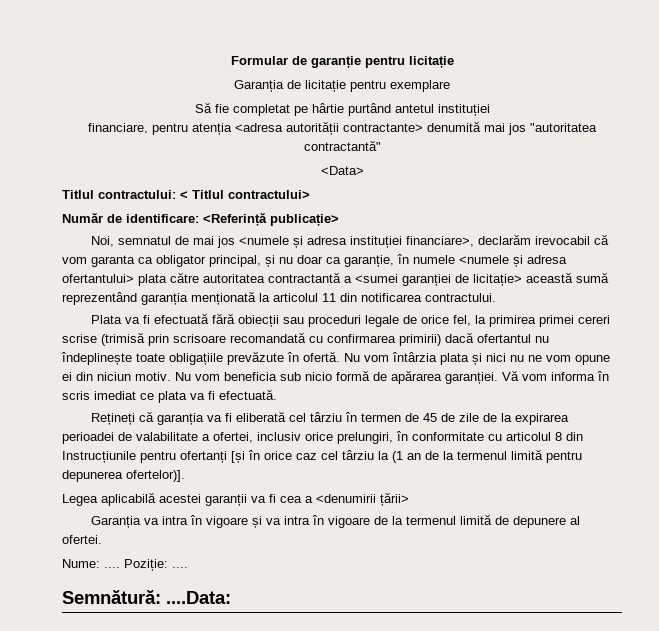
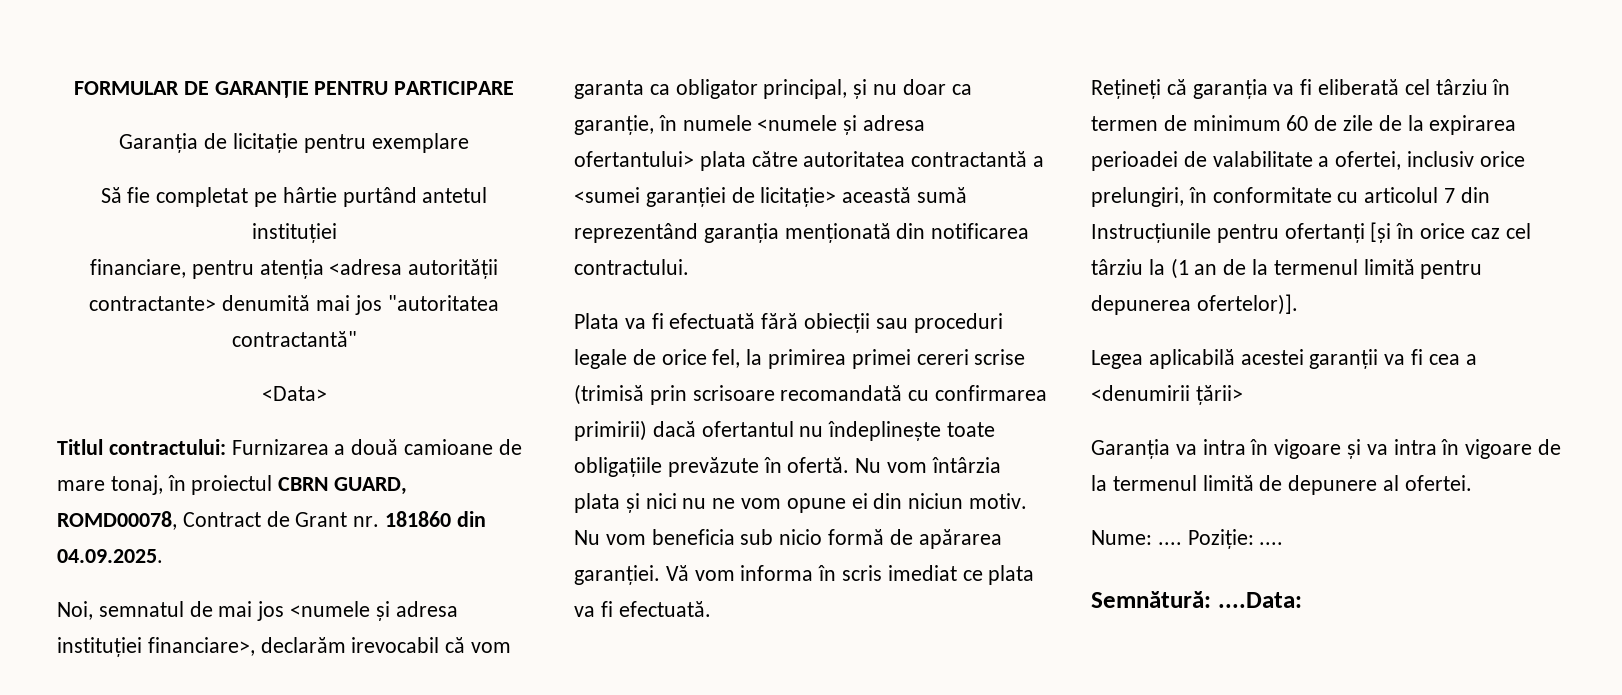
[230,56,454,68] Formular de garanție pentru licitație -> [73,81,515,98] FORMULAR DE GARANȚIE PENTRU PARTICIPARE
[180,190,310,199] [62,213,339,226] < Titlul contractului> // Număr de identificare: <Referință publicație> -> [231,439,522,455] [57,475,408,495] [57,511,486,530] [57,549,163,563] Furnizarea a două camioane de mare tonaj, în proiectul CBRN GUARD, ROMD00078, Contract de Grant nr. 181860 din 04.09.2025.
[259,293,336,302] la articolul 11 -> (891, 233) none
[422,413,437,422] 45 -> [1192,115,1309,131] minimum 60
[555,432,562,441] 8 -> [1444,188,1456,203] 7

